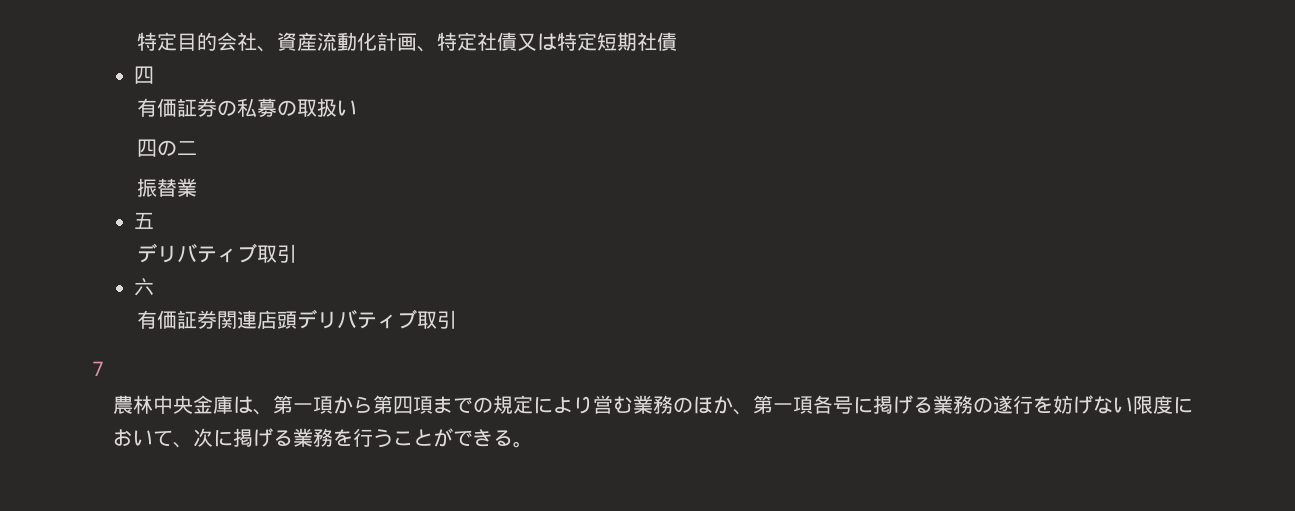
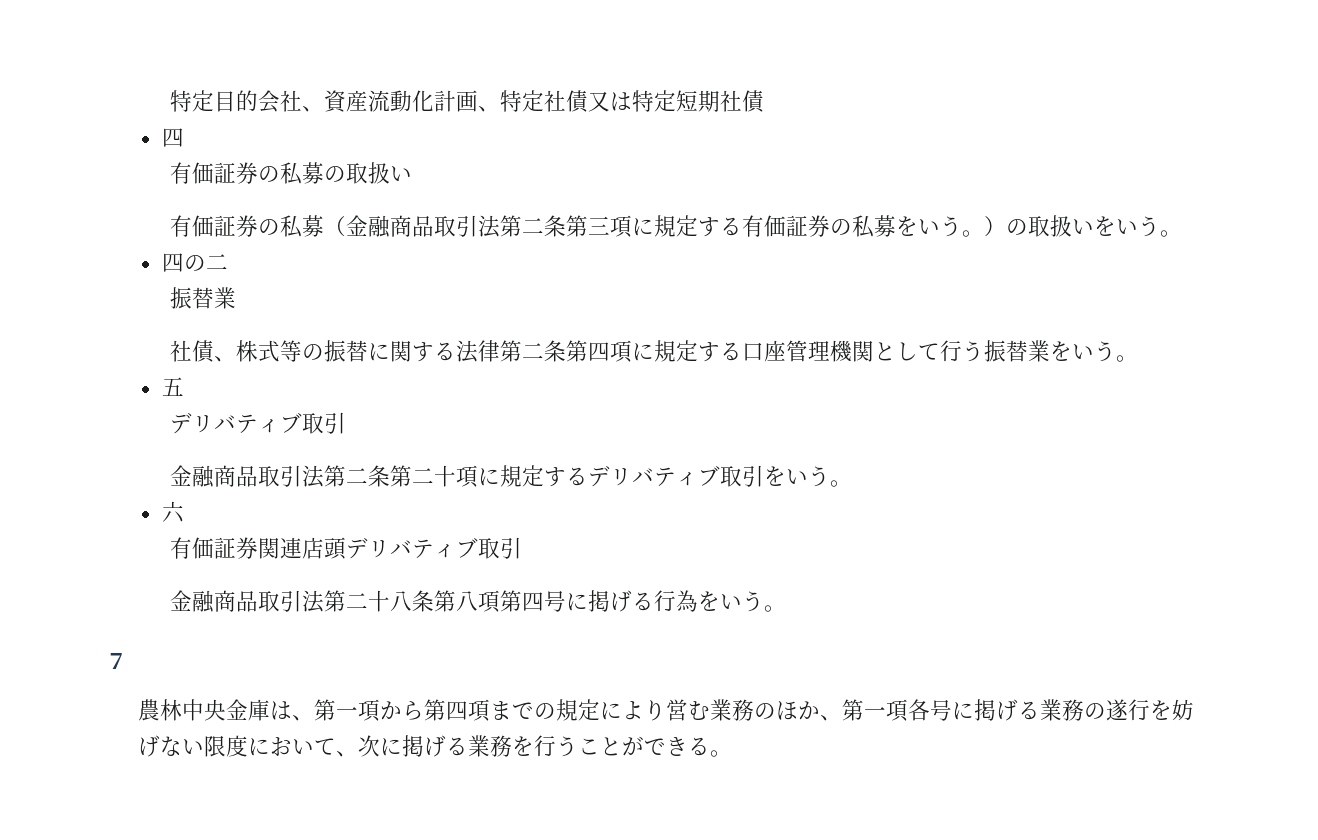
[137,139,198,157] [137,178,198,197] 四の二 // 振替業 -> [170,215,1183,238] [161,253,228,272] [170,287,237,309] [170,340,1139,363] 有価証券の私募（金融商品取引法第二条第三項に規定する有価証券の私募をいう。）の取扱いをいう。 // 四の二 // 振替業 // 社債、株式等の振替に関する法律第二条第四項に規定する口座管理機関として行う振替業をいう。
(298, 253) none -> [170,465,853,488] // 金融商品取引法第二条第二十項に規定するデリバティブ取引をいう。
(458, 319) none -> [170,590,787,613] // 金融商品取引法第二十八条第八項第四号に掲げる行為をいう。

